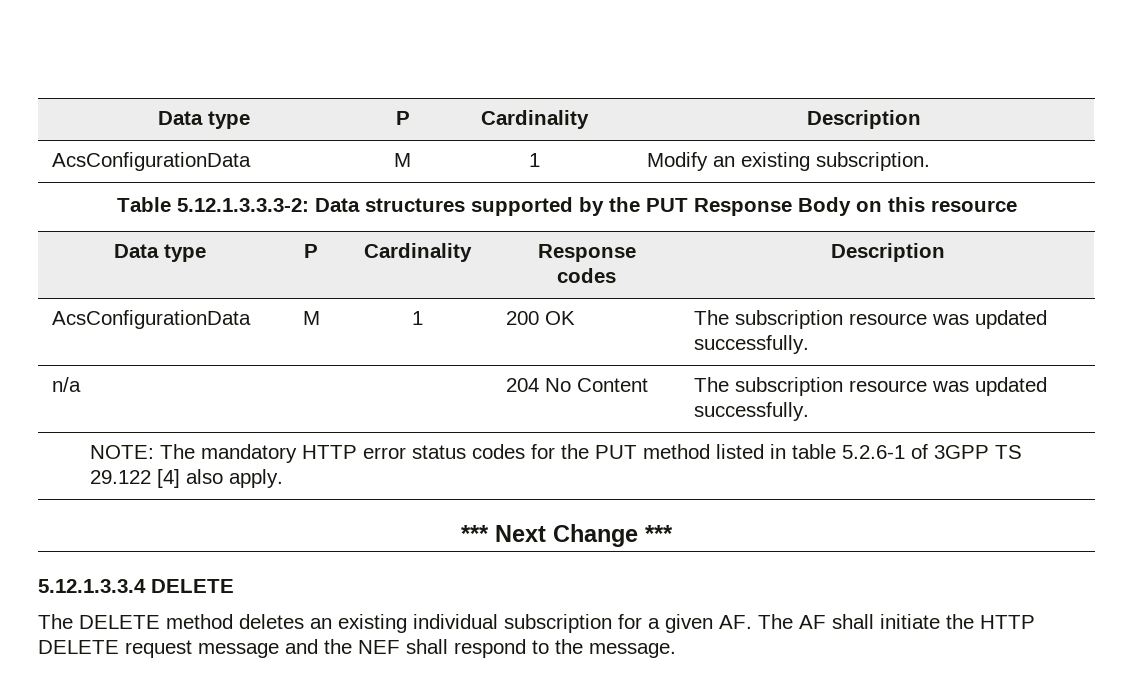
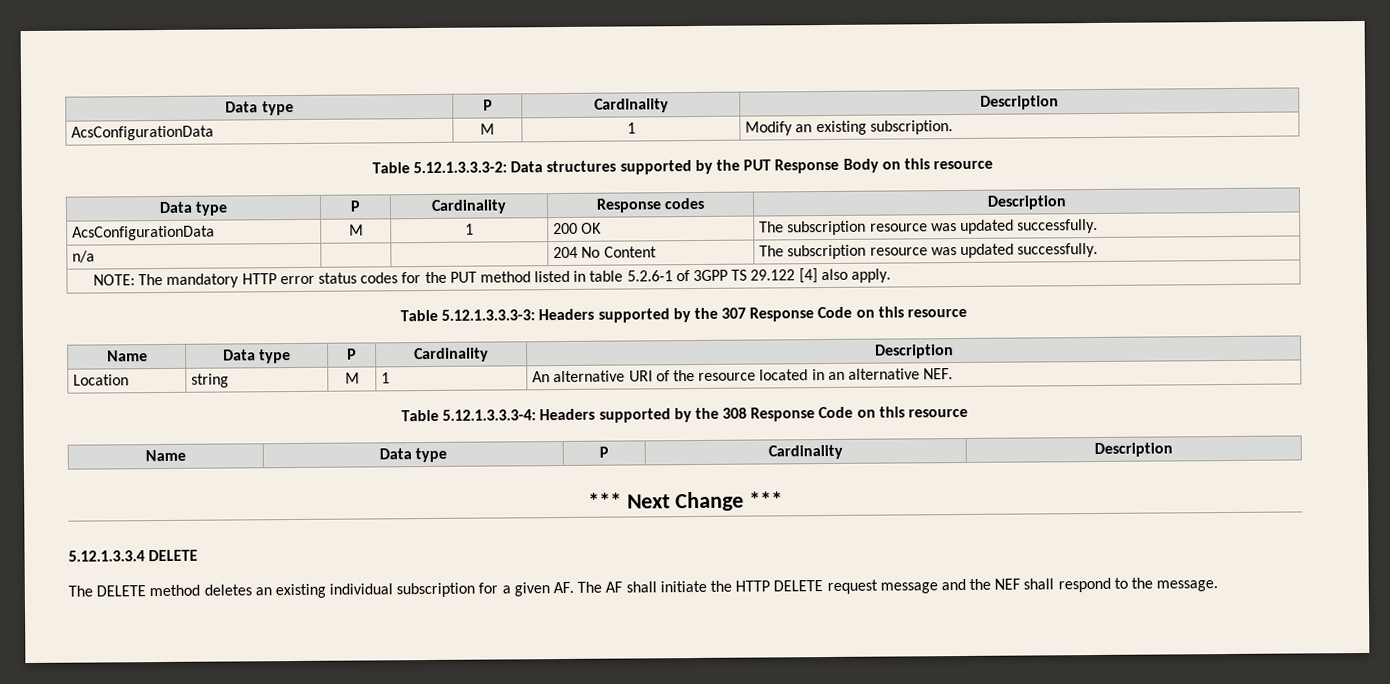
(284, 478) none -> [399,306,968,323] [106,350,148,362] [222,349,292,364] [347,348,357,360] [414,347,489,363] [874,344,954,359] [73,374,130,386] [191,373,230,388] [344,372,360,384] [381,372,391,384] [532,368,954,383] [400,406,969,423] [145,449,186,462] [378,447,448,463] [599,446,609,458] [768,444,843,460] [1094,442,1173,458] // Table 5.12.1.3.3.3-3: Headers supported by the 307 Response Code on this resource // Name | Data type | P | Cardinality | Description // Location | string | M | 1 | An alternative URI of the resource located in an alternative NEF. // Table 5.12.1.3.3.3-4: Headers supported by the 308 Response Code on this resource // Name | Data type | P | Cardinality | Description

